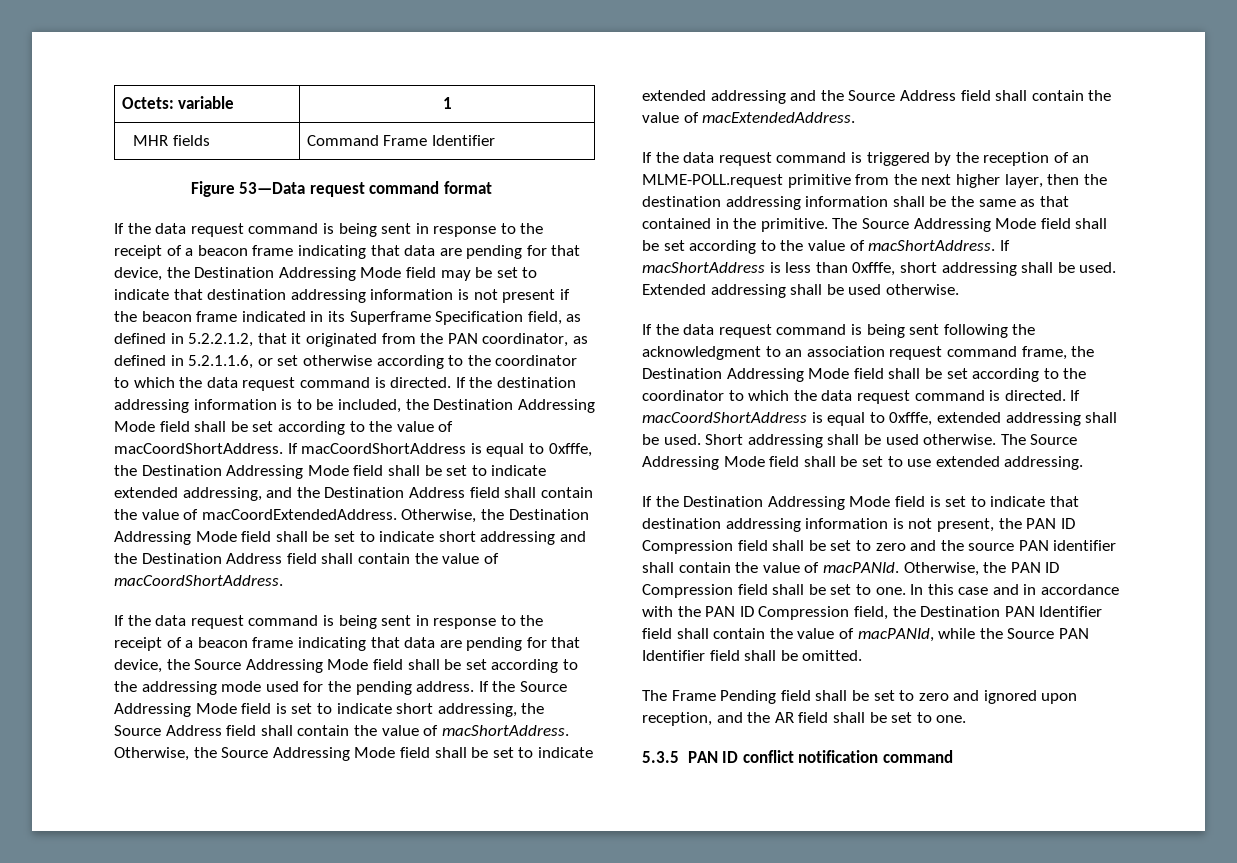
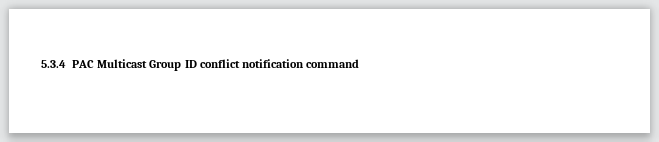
[121,96,235,109] [442,97,452,109] [133,135,210,146] [306,135,495,146] [190,181,492,197] [114,223,544,237] [114,245,581,259] [114,267,538,281] [114,289,570,303] [114,311,582,325] [114,333,588,347] [114,355,578,369] [114,377,576,391] [114,399,595,413] [114,421,454,435] [114,443,592,457] [114,465,547,479] [114,487,593,501] [114,509,589,523] [114,531,586,545] [114,553,499,564] [114,575,283,586] [114,615,544,629] [114,637,581,651] [114,659,578,673] [114,681,567,695] [114,703,545,717] [114,725,569,736] [114,747,593,761] [642,90,1112,104] [642,112,856,123] [642,152,1090,166] [642,174,1107,188] [642,196,1069,210] [642,218,1108,232] [642,240,1010,254] [642,262,1117,276] [642,284,959,298] [642,324,1036,338] [642,346,1095,360] [642,368,1087,382] [642,390,1081,404] [642,412,1118,426] [642,434,1078,448] [642,456,1084,470] [642,496,1079,510] [642,518,1075,532] [642,540,1117,554] [642,562,1060,576] [642,584,1120,598] [642,606,1103,620] [642,628,1089,642] [642,650,863,661] [642,690,1078,704] [642,712,967,726] [642,751,718,763] Octets: variable | 1 // MHR fields | Command Frame Identifier // Figure 53—Data request command format // If the data request command is being sent in response to the receipt of a beacon frame indicating that data are pending for that device, the Destination Addressing Mode field may be set to indicate that destination addressing information is not present if the beacon frame indicated in its Superframe Specification field, as defined in 5.2.2.1.2, that it originated from the PAN coordinator, as defined in 5.2.1.1.6, or set otherwise according to the coordinator to which the data request command is directed. If the destination addressing information is to be included, the Destination Addressing Mode field shall be set according to the value of macCoordShortAddress. If macCoordShortAddress is equal to 0xfffe, the Destination Addressing Mode field shall be set to indicate extended addressing, and the Destination Address field shall contain the value of macCoordExtendedAddress. Otherwise, the Destination Addressing Mode field shall be set to indicate short addressing and the Destination Address field shall contain the value of macCoordShortAddress. // If the data request command is being sent in response to the receipt of a beacon frame indicating that data are pending for that device, the Source Addressing Mode field shall be set according to the addressing mode used for the pending address. If the Source Addressing Mode field is set to indicate short addressing, the Source Address field shall contain the value of macShortAddress. Otherwise, the Source Addressing Mode field shall be set to indicate extended addressing and the Source Address field shall contain the value of macExtendedAddress. // If the data request command is triggered by the reception of an MLME-POLL.request primitive from the next higher layer, then the destination addressing information shall be the same as that contained in the primitive. The Source Addressing Mode field shall be set according to the value of macShortAddress. If macShortAddress is less than 0xfffe, short addressing shall be used. Extended addressing shall be used otherwise. // If the data request command is being sent following the acknowledgment to an association request command frame, the Destination Addressing Mode field shall be set according to the coordinator to which the data request command is directed. If macCoordShortAddress is equal to 0xfffe, extended addressing shall be used. Short addressing shall be used otherwise. The Source Addressing Mode field shall be set to use extended addressing. // If the Destination Addressing Mode field is set to indicate that destination addressing information is not present, the PAN ID Compression field shall be set to zero and the source PAN identifier shall contain the value of macPANId. Otherwise, the PAN ID Compression field shall be set to one. In this case and in accordance with the PAN ID Compression field, the Destination PAN Identifier field shall contain the value of macPANId, while the Source PAN Identifier field shall be omitted. // The Frame Pending field shall be set to zero and ignored upon reception, and the AR field shall be set to one. // 5.3.5 PAN -> [41,59,182,71] 5.3.4 PAC Multicast Group

